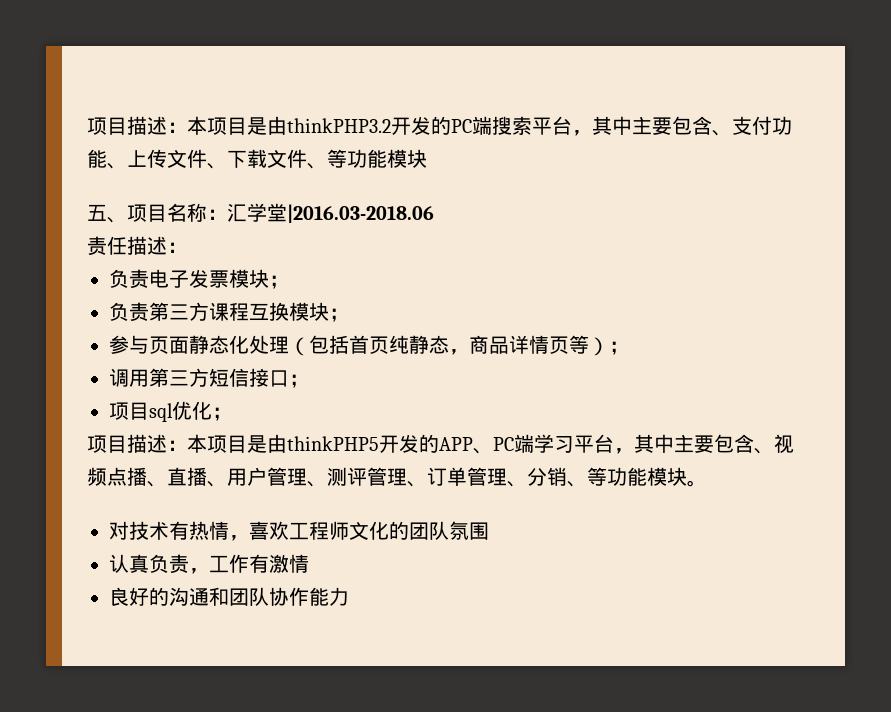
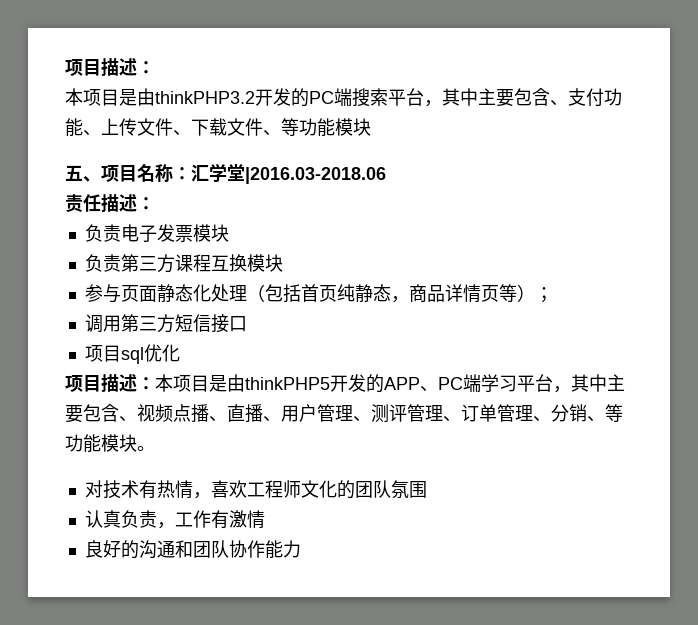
[87,116,187,135] 项目描述： -> [65,58,155,76] 项目描述： //
[269,275,289,289] ； -> (229, 233) none
[329,308,349,322] ； -> (283, 263) none
[289,374,309,388] ； -> (247, 324) none
[212,407,232,421] ； -> (180, 353) none

